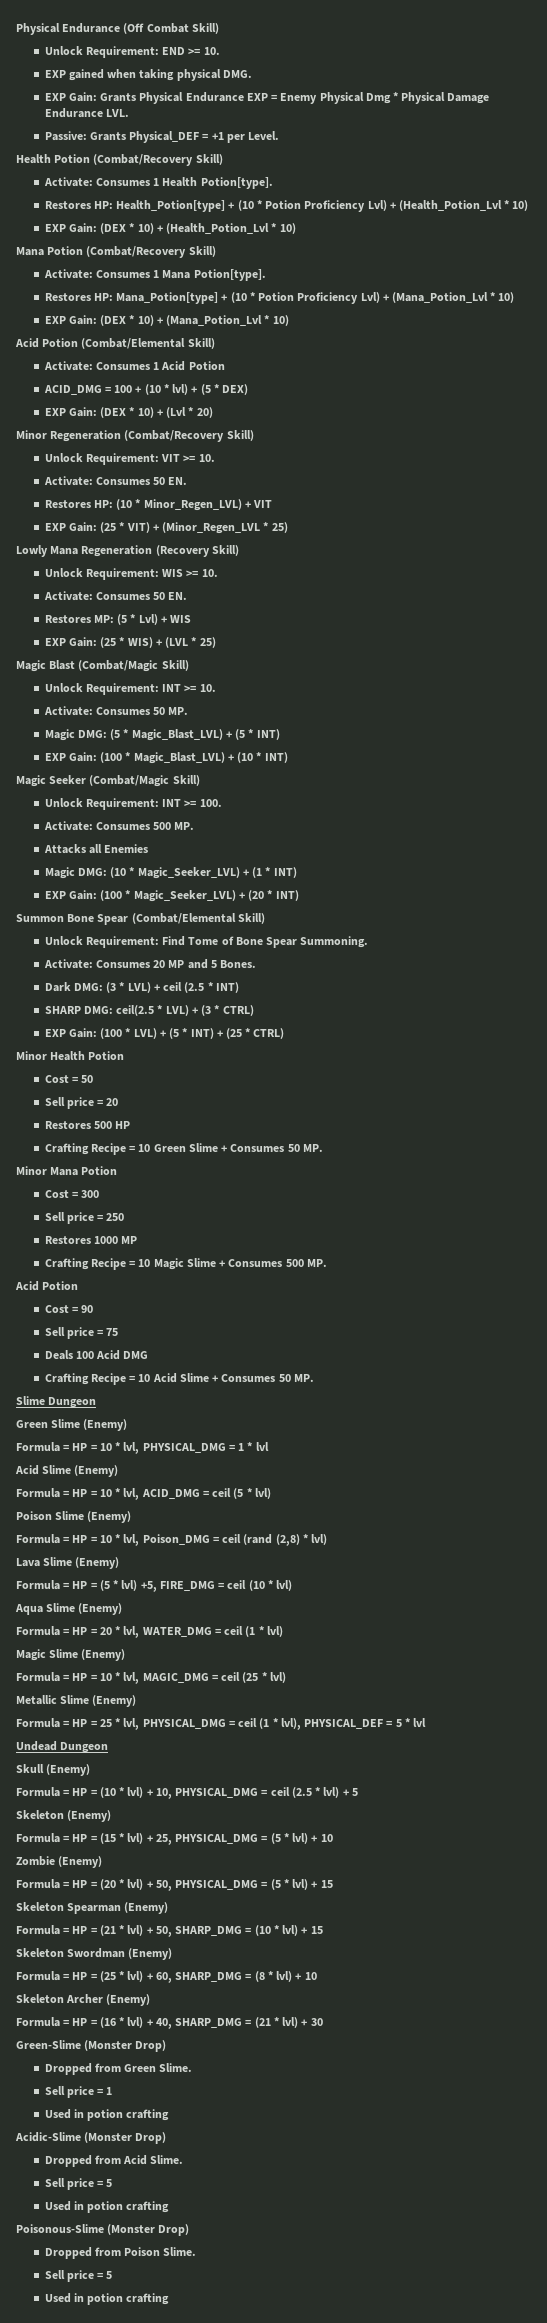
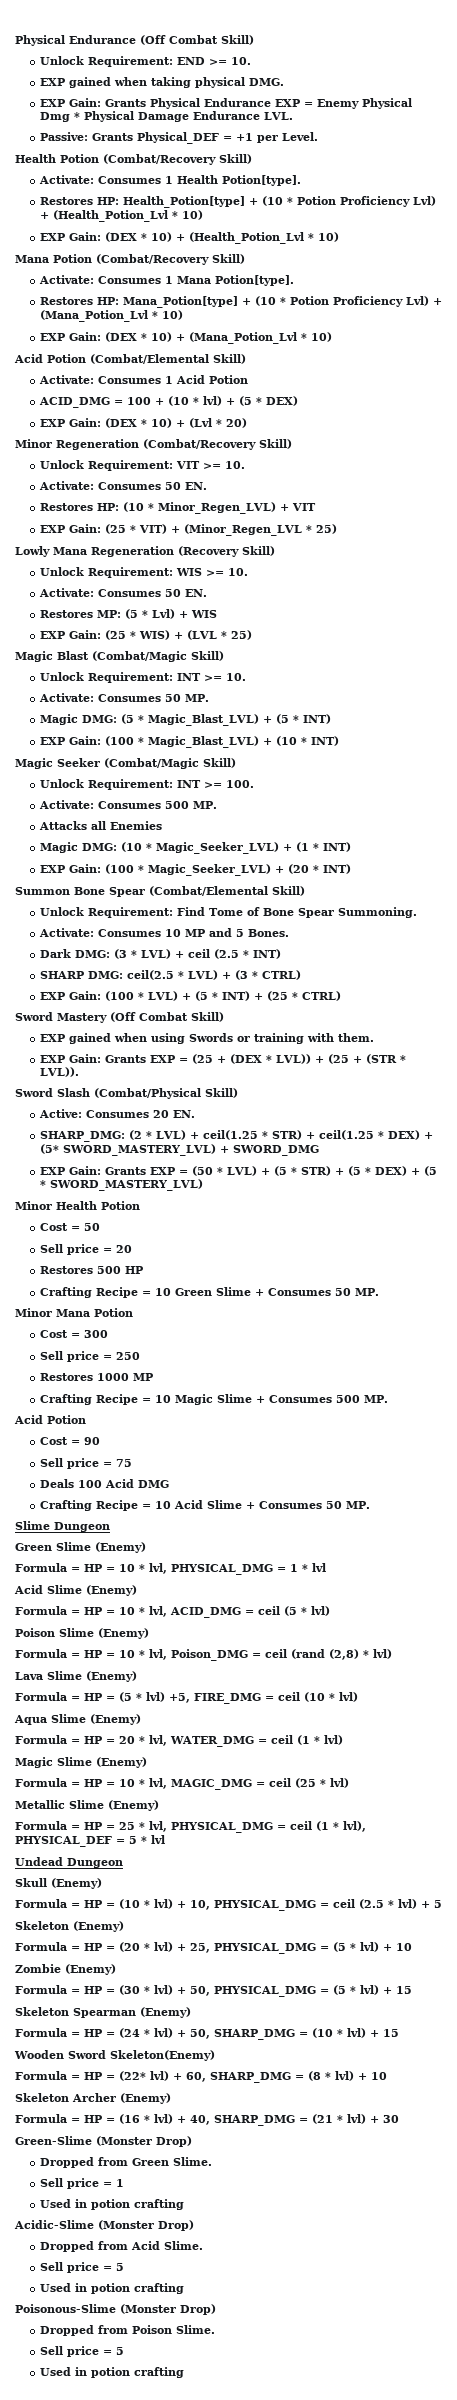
[153,960,166,968] 20 -> [164,929,181,937] 10
(285, 1033) none -> [15,1012,224,1023] [39,1033,374,1044] [39,1054,406,1064] [39,1067,79,1077] [15,1088,238,1099] [38,1109,195,1118] [39,1130,433,1142] [39,1144,319,1156] [39,1166,437,1176] [39,1179,203,1191] // Sword Mastery (Off Combat Skill) // EXP gained when using Swords or training with them. // EXP Gain: Grants EXP = (25 + (DEX * LVL)) + (25 + (STR * LVL)). // Sword Slash (Combat/Physical Skill) // Active: Consumes 20 EN. // SHARP_DMG: (2 * LVL) + ceil(1.25 * STR) + ceil(1.25 * DEX) + (5* SWORD_MASTERY_LVL) + SWORD_DMG // EXP Gain: Grants EXP = (50 * LVL) + (5 * STR) + (5 * DEX) + (5 * SWORD_MASTERY_LVL)
[99,1833,116,1844] (15 -> [119,1942,140,1952] (20
[99,1879,116,1890] (20 -> [119,1985,140,1995] (30
[99,1925,116,1936] (21 -> [119,2028,140,2038] (24
[16,1948,173,1960] [16,1971,126,1982] Skeleton Swordman (Enemy) // Formula = HP = (25 * -> [14,2050,215,2061] [15,2071,146,2081] Wooden Sword Skeleton(Enemy) // Formula = HP = (22*

